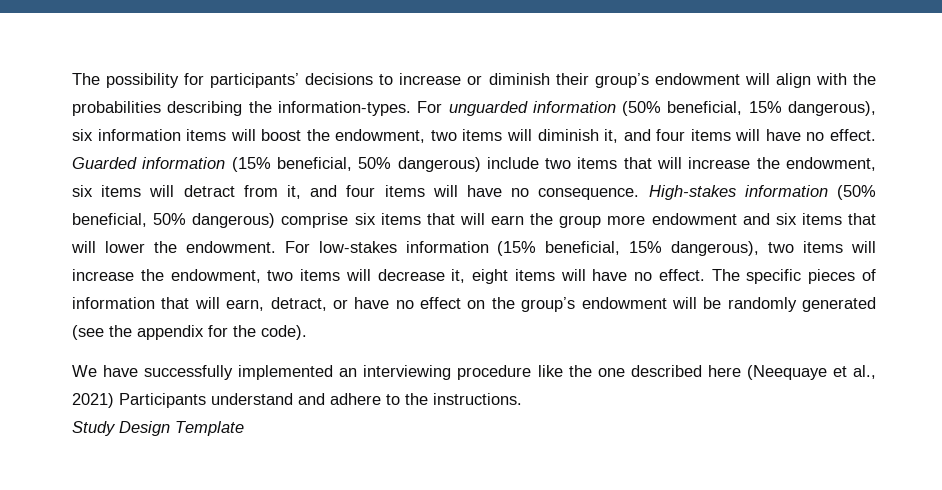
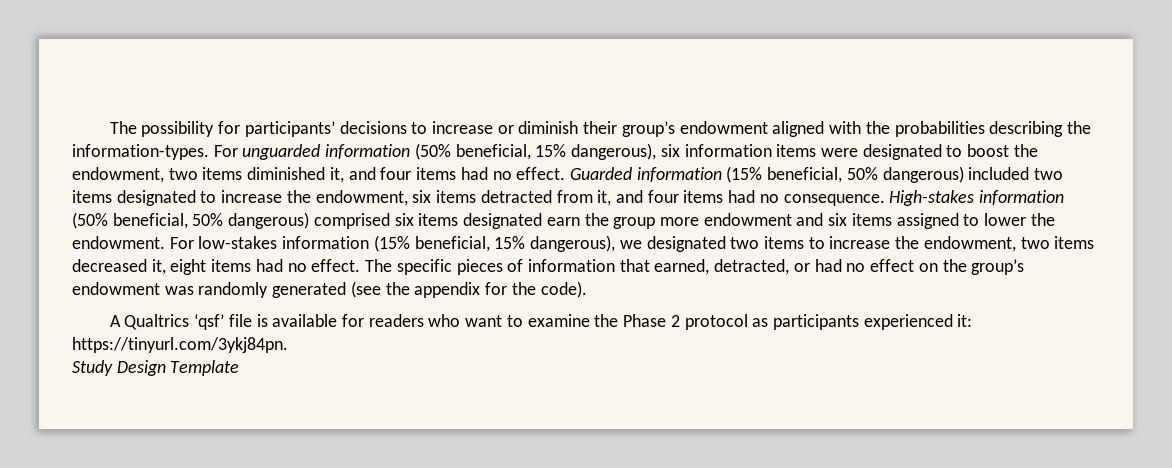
[744,73,811,88] will align -> [772,121,825,137] aligned
[230,129,256,141] will -> [820,144,963,160] were designated to
[506,129,801,143] will diminish it, and four items will have -> [247,167,488,183] diminished it, and four items had
[486,157,683,169] include two items that will -> [968,167,1064,180] [72,190,217,206] included two items designated to
[149,185,235,197] will detract -> [480,190,552,203] detracted
[432,185,502,197] will have -> [728,190,756,203] had
[281,213,485,228] comprise six items that will -> [313,213,543,229] comprised six items designated
[848,213,876,225] [71,241,96,253] that will -> [896,213,980,229] assigned to
[768,241,876,253] two items will -> [619,236,825,252] we designated two items to
[345,269,445,281] will decrease -> [72,259,147,272] decreased
[560,269,628,281] will have -> [255,259,283,272] had
[194,297,390,311] will earn, detract, or have -> [654,259,842,275] earned, detracted, or had
[671,297,722,309] will be -> [164,286,194,295] was
[72,365,876,380] [72,393,522,408] We have successfully implemented an interviewing procedure like the one described here (Neequaye et al., 2021) Participants understand and adhere to the instructions. -> [109,314,973,330] [72,337,288,353] A Qualtrics ‘qsf’ file is available for readers who want to examine the Phase 2 protocol as participants experienced it: https://tinyurl.com/3ykj84pn.

